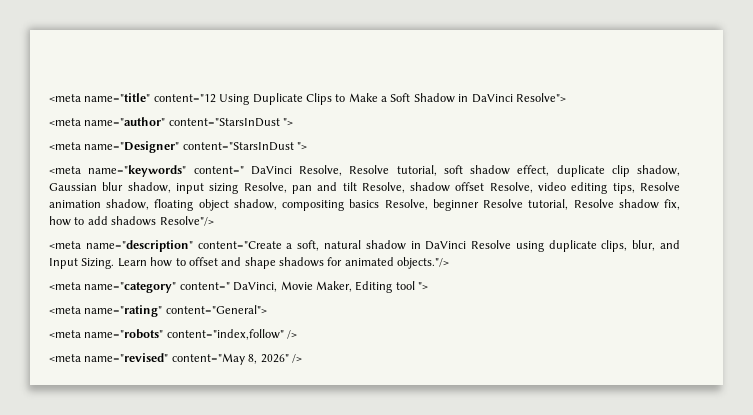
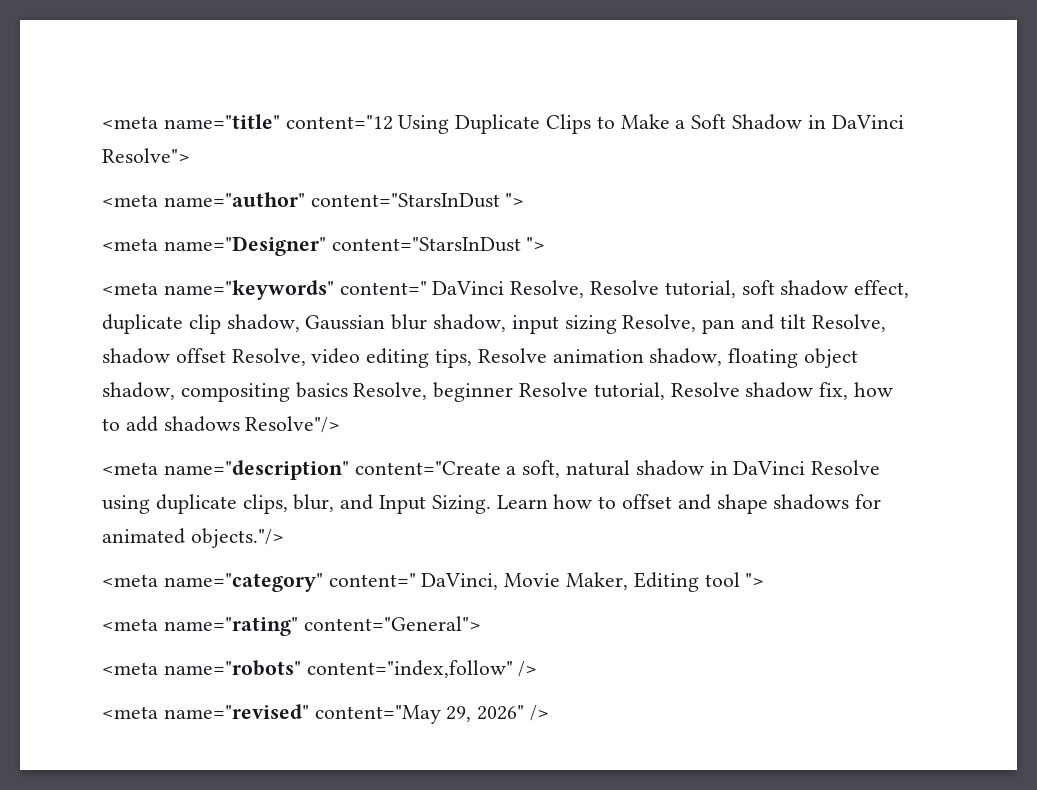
[248,354,258,364] 8, -> [446,706,472,722] 29,

